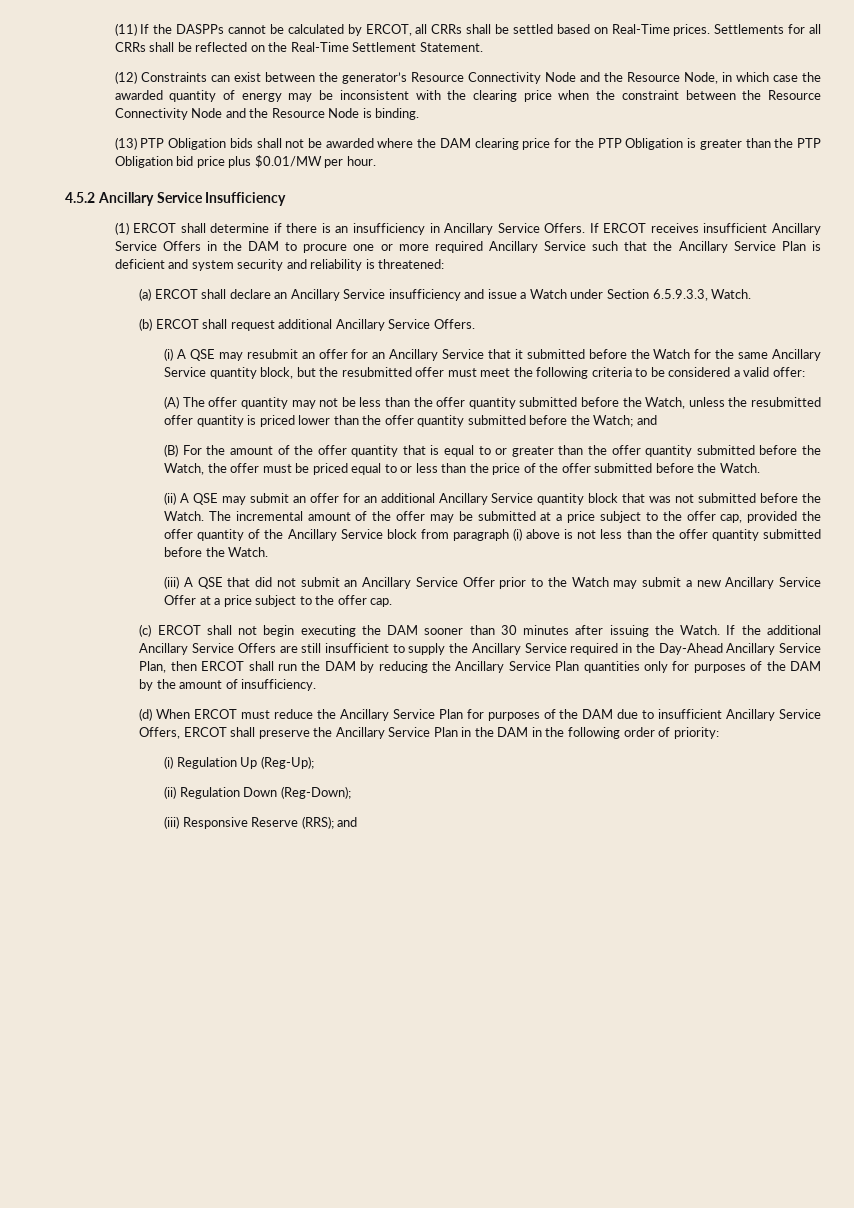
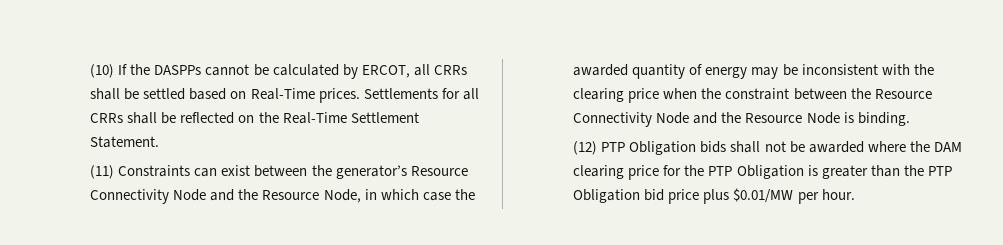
[114,23,137,36] (11) -> [90,64,115,78] (10)
[114,71,137,84] (12) -> [90,165,115,179] (11)
[114,137,137,150] (13) -> [573,141,598,155] (12)
[65,192,287,206] [114,222,821,235] [114,241,821,253] [114,259,445,271] [139,288,752,301] [139,318,475,331] [164,348,821,361] [164,367,805,379] [164,396,821,409] [164,415,657,427] [164,444,821,457] [164,463,760,475] [164,492,821,505] [164,511,822,523] [164,528,821,541] [164,547,269,557] [164,576,822,589] [164,595,393,607] [139,624,821,637] [139,643,821,655] [139,661,821,673] [139,679,317,691] [139,708,821,721] [139,727,719,739] [164,756,314,769] [164,786,351,799] [164,816,358,829] // 4.5.2 Ancillary Service Insufficiency // (1) ERCOT shall determine if there is an insufficiency in Ancillary Service Offers. If ERCOT receives insufficient Ancillary Service Offers in the DAM to procure one or more required Ancillary Service such that the Ancillary Service Plan is deficient and system security and reliability is threatened: // (a) ERCOT shall declare an Ancillary Service insufficiency and issue a Watch under Section 6.5.9.3.3, Watch. // (b) ERCOT shall request additional Ancillary Service Offers. // (i) A QSE may resubmit an offer for an Ancillary Service that it submitted before the Watch for the same Ancillary Service quantity block, but the resubmitted offer must meet the following criteria to be considered a valid offer: // (A) The offer quantity may not be less than the offer quantity submitted before the Watch, unless the resubmitted offer quantity is priced lower than the offer quantity submitted before the Watch; and // (B) For the amount of the offer quantity that is equal to or greater than the offer quantity submitted before the Watch, the offer must be priced equal to or less than the price of the offer submitted before the Watch. // (ii) A QSE may submit an offer for an additional Ancillary Service quantity block that was not submitted before the Watch. The incremental amount of the offer may be submitted at a price subject to the offer cap, provided the offer quantity of the Ancillary Service block from paragraph (i) above is not less than the offer quantity submitted before the Watch. // (iii) A QSE that did not submit an Ancillary Service Offer prior to the Watch may submit a new Ancillary Service Offer at a price subject to the offer cap. // (c) ERCOT shall not begin executing the DAM sooner than 30 minutes after issuing the Watch. If the additional Ancillary Service Offers are still insufficient to supply the Ancillary Service required in the Day-Ahead Ancillary Service Plan, then ERCOT shall run the DAM by reducing the Ancillary Service Plan quantities only for purposes of the DAM by the amount of insufficiency. // (d) When ERCOT must reduce the Ancillary Service Plan for purposes of the DAM due to insufficient Ancillary Service Offers, ERCOT shall preserve the Ancillary Service Plan in the DAM in the following order of priority: // (i) Regulation Up (Reg-Up); // (ii) Regulation Down (Reg-Down); // (iii) Responsive Reserve (RRS); and -> (855, 194) none

